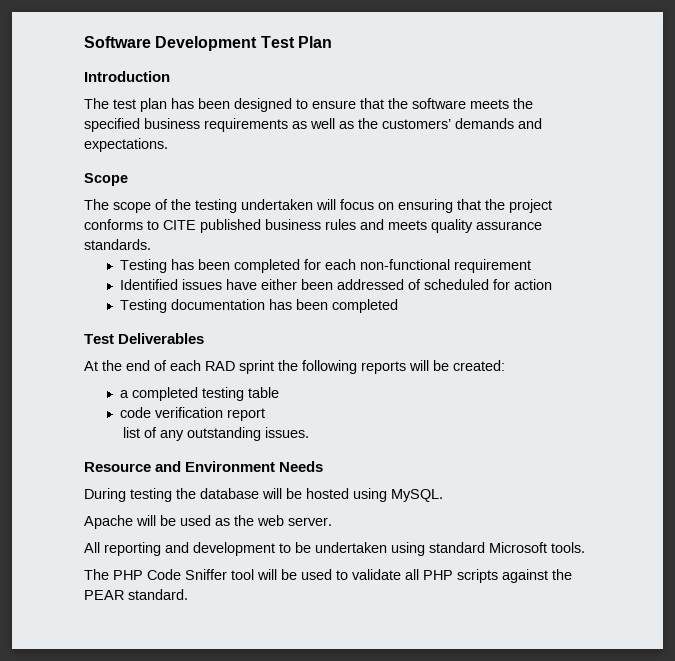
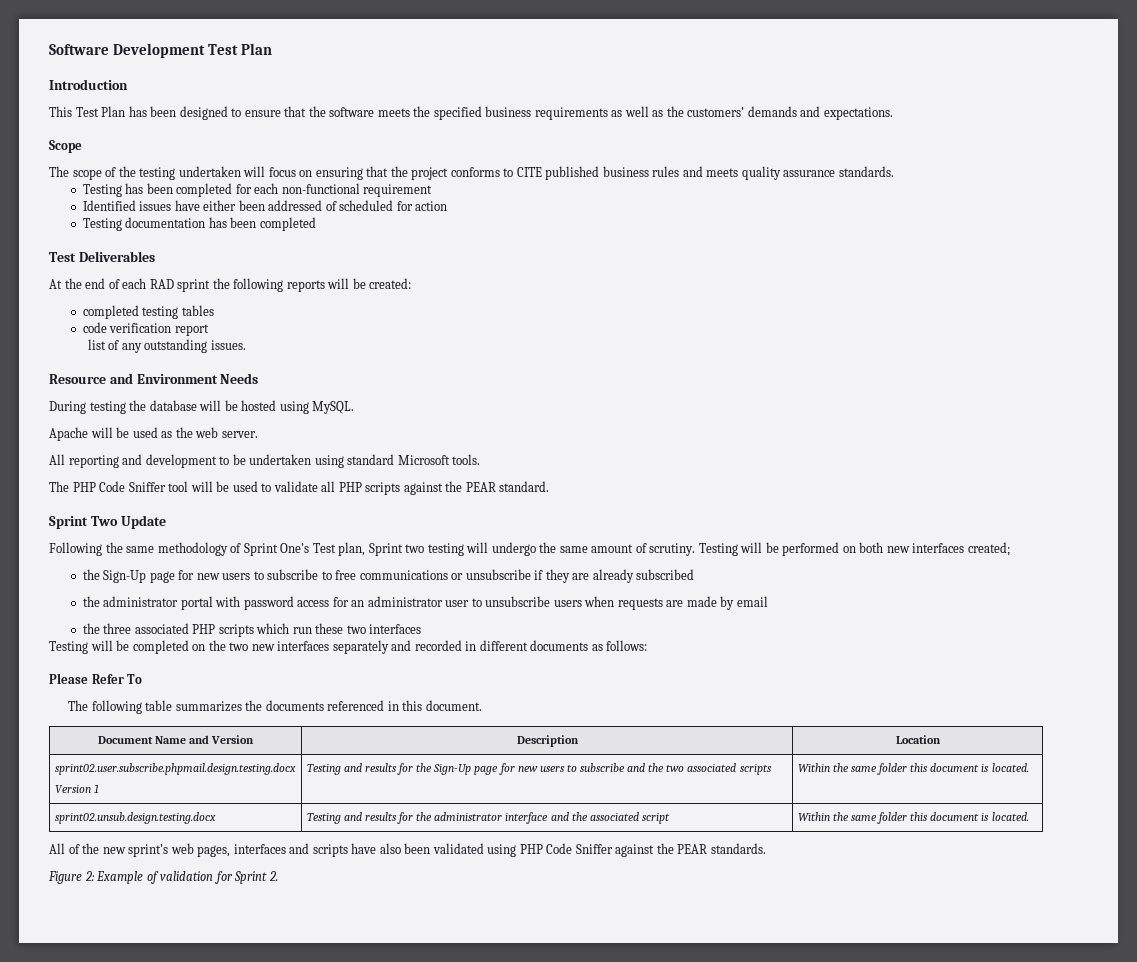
[84,98,167,112] The test plan -> [49,106,126,117] This Test Plan
[119,390,129,398] a -> (412, 283) none
[247,387,279,398] table -> [181,305,214,316] tables
(188, 594) none -> [49,515,166,529] [49,542,1010,556] [82,569,695,583] [82,596,768,610] [82,623,422,637] [49,640,648,654] [49,673,143,684] [68,700,482,714] [97,735,255,744] [516,735,579,747] [895,735,941,744] [54,763,296,775] [54,784,99,794] [306,763,772,775] [797,763,1029,775] [54,812,216,824] [306,812,670,824] [797,812,1029,824] [49,843,766,857] [48,871,278,884] // Sprint Two Update // Following the same methodology of Sprint One’s Test plan, Sprint two testing will undergo the same amount of scrutiny. Testing will be performed on both new interfaces created; // the Sign-Up page for new users to subscribe to free communications or unsubscribe if they are already subscribed // the administrator portal with password access for an administrator user to unsubscribe users when requests are made by email // the three associated PHP scripts which run these two interfaces // Testing will be completed on the two new interfaces separately and recorded in different documents as follows: // Please Refer To // The following table summarizes the documents referenced in this document. // Document Name and Version | Description | Location // sprint02.user.subscribe.phpmail.design.testing.docx // Version 1 | Testing and results for the Sign-Up page for new users to subscribe and the two associated scripts | Within the same folder this document is located. // sprint02.unsub.design.testing.docx | Testing and results for the administrator interface and the associated script | Within the same folder this document is located. // All of the new sprint’s web pages, interfaces and scripts have also been validated using PHP Code Sniffer against the PEAR standards. // Figure 2: Example of validation for Sprint 2.

